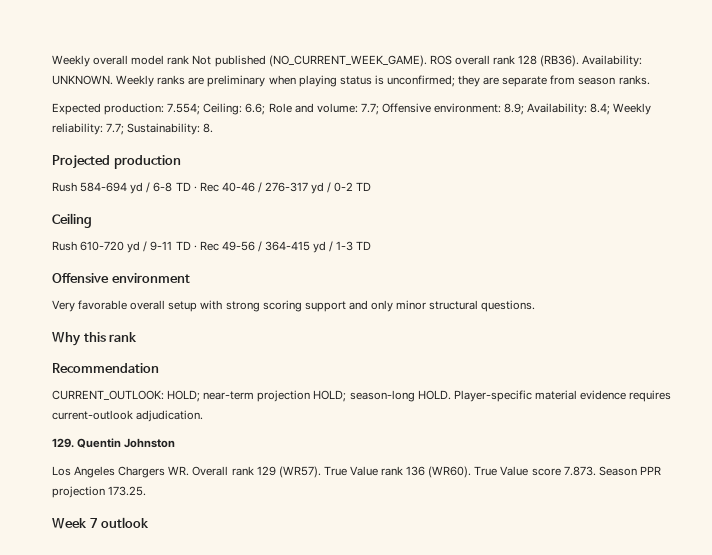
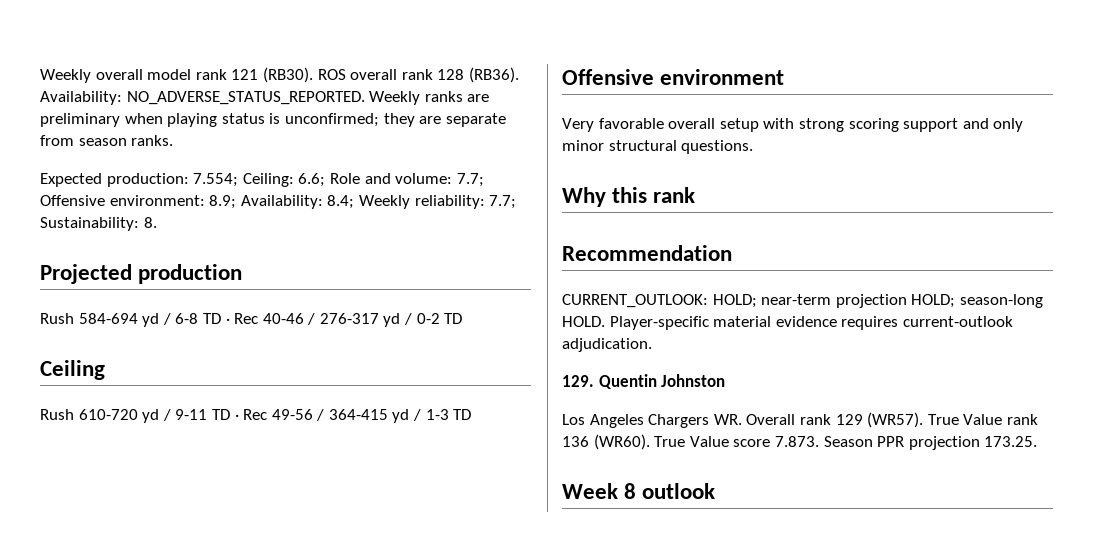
[192,55,427,67] Not published (NO_CURRENT_WEEK_GAME). -> [231,67,313,83] 121 (RB30).
[52,75,113,85] UNKNOWN. -> [126,91,365,105] NO_ADVERSE_STATUS_REPORTED.
[89,518,98,528] 7 -> [624,483,637,499] 8

